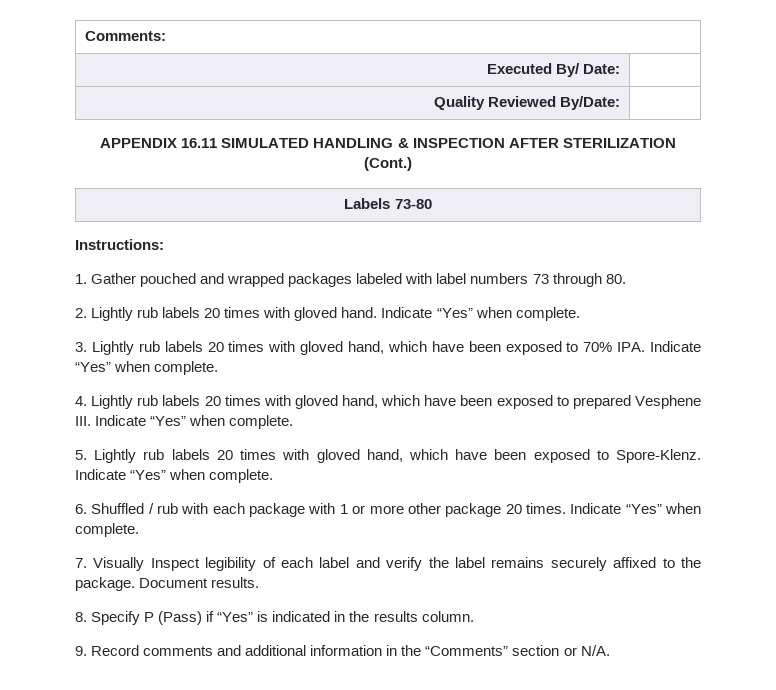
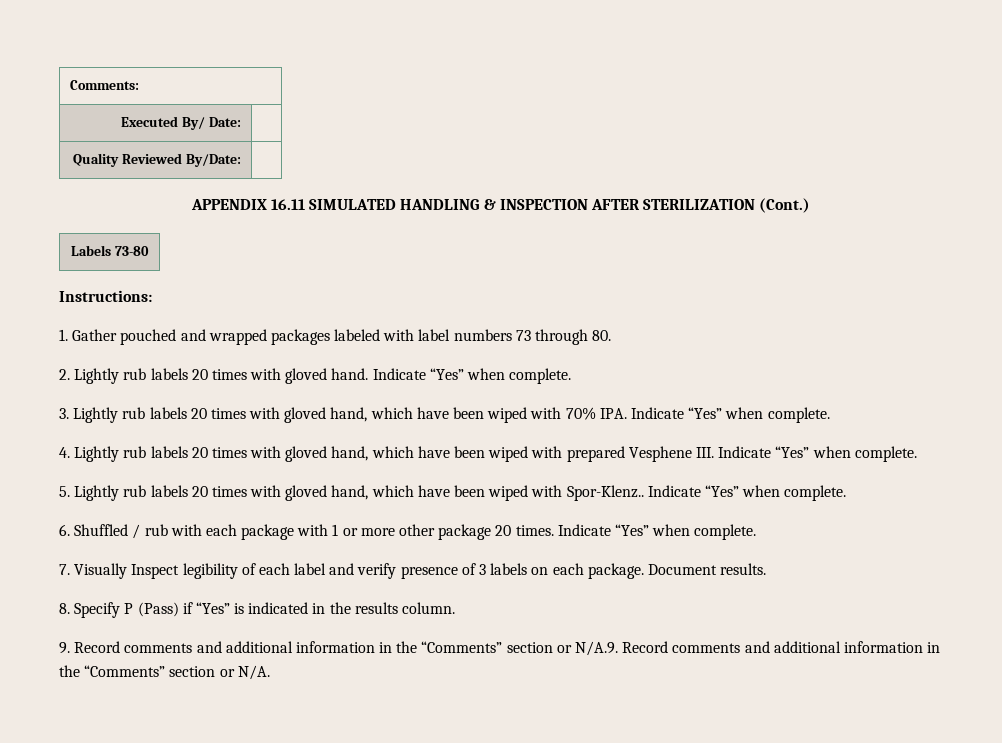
[505,341,579,355] exposed to -> [487,407,562,423] wiped with
[496,395,569,409] exposed to -> [488,446,563,462] wiped with
[533,449,701,463] exposed to Spore-Klenz. -> [488,485,644,501] wiped with Spor-Klenz..
[428,557,701,571] the label remains securely affixed to the -> [400,563,584,579] presence of 3 labels on each
(577, 651) none -> [575,641,941,656] [59,665,235,677] N/A.9. Record comments and additional information in the “Comments” section or

